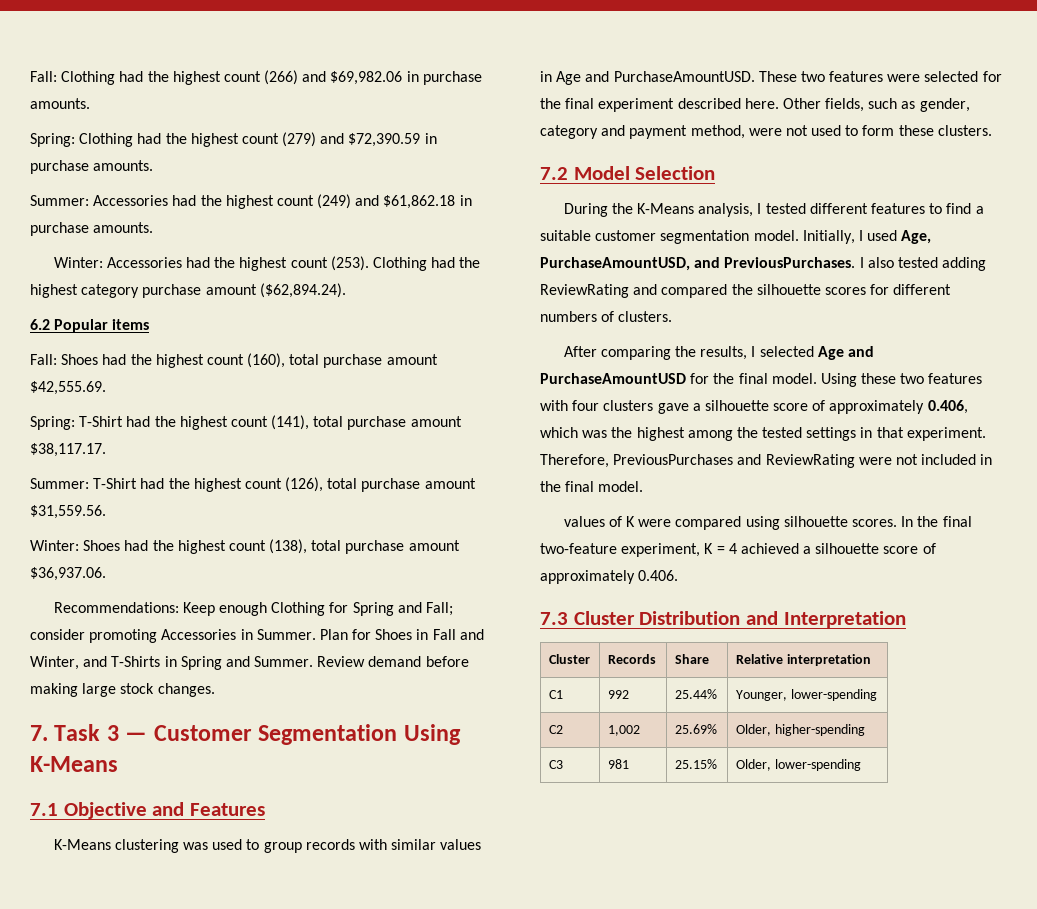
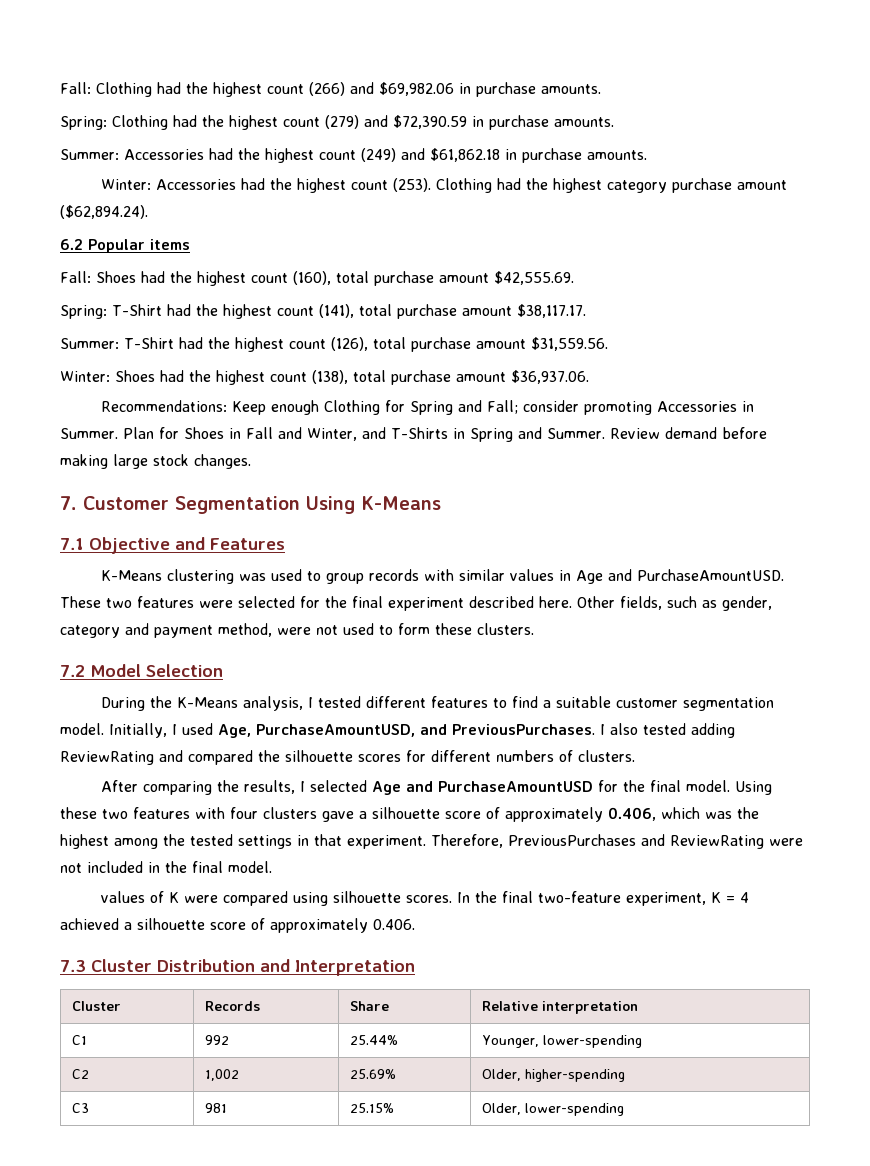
[54,724,148,741] Task 3 — -> (77, 503) none

